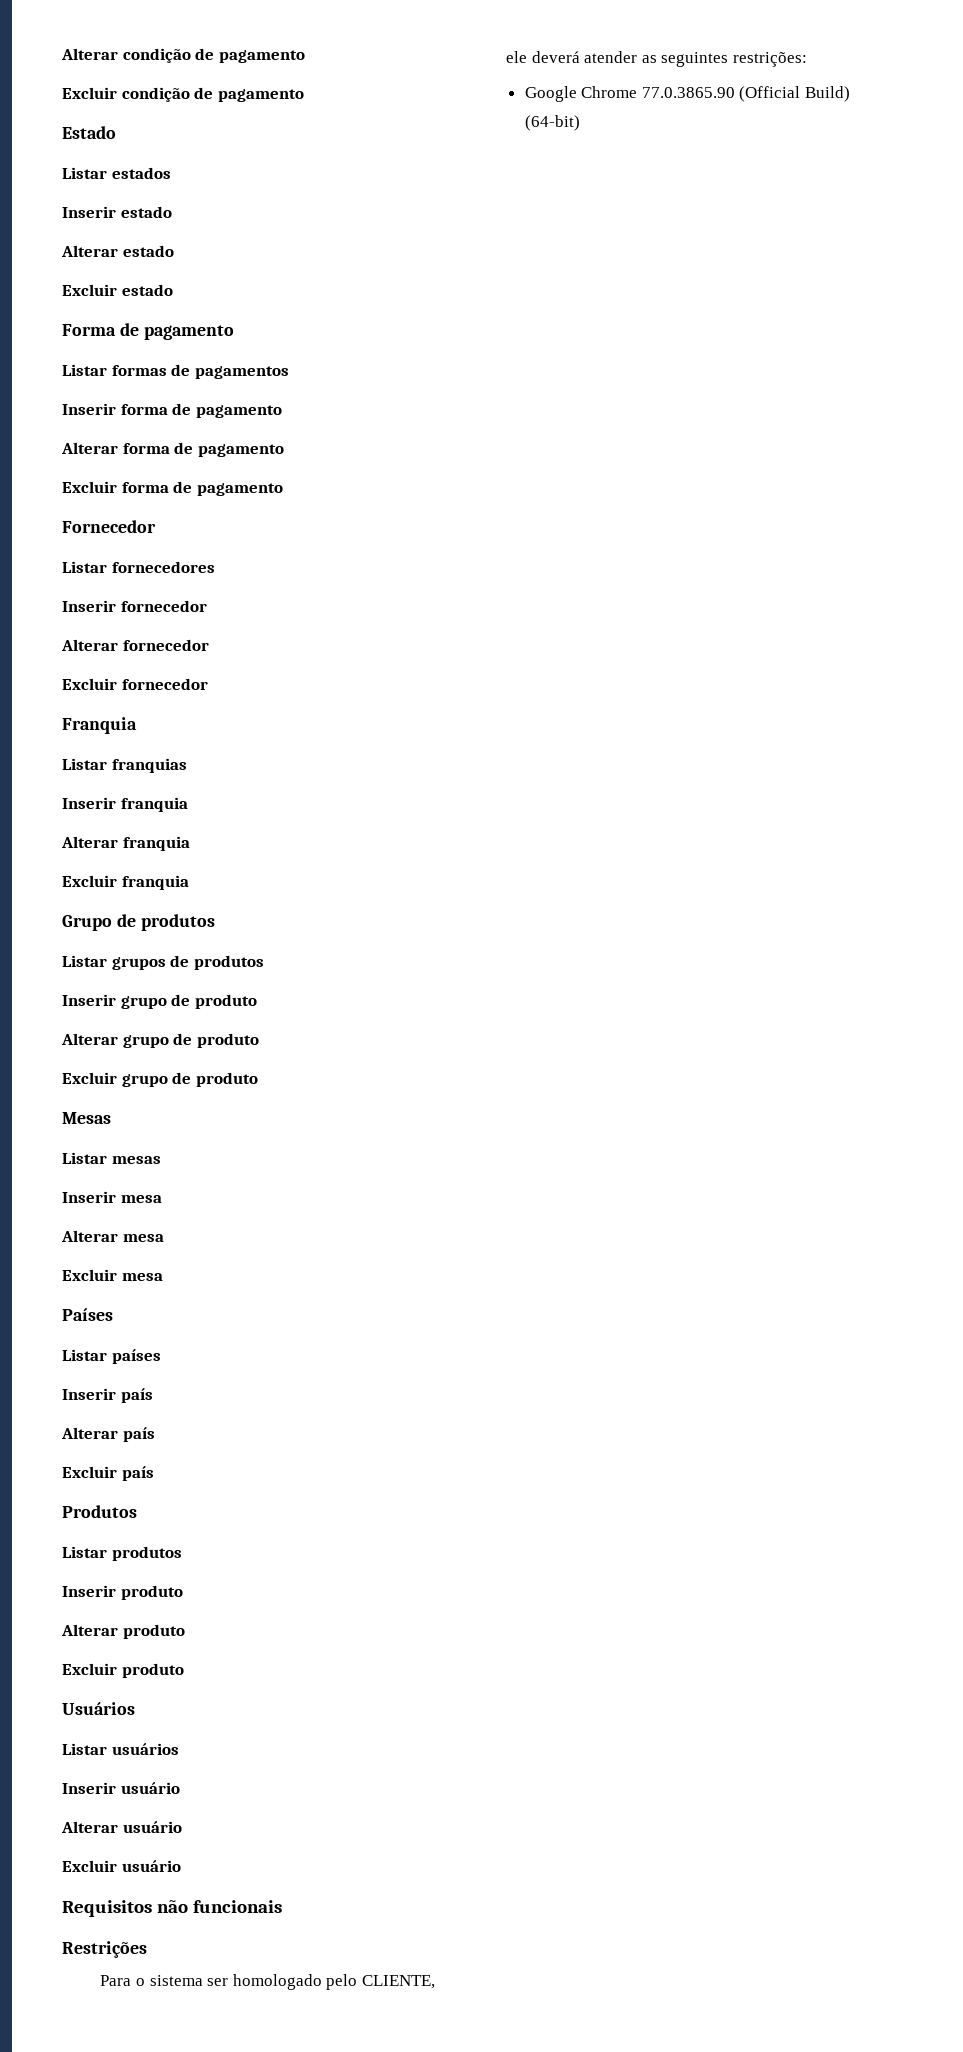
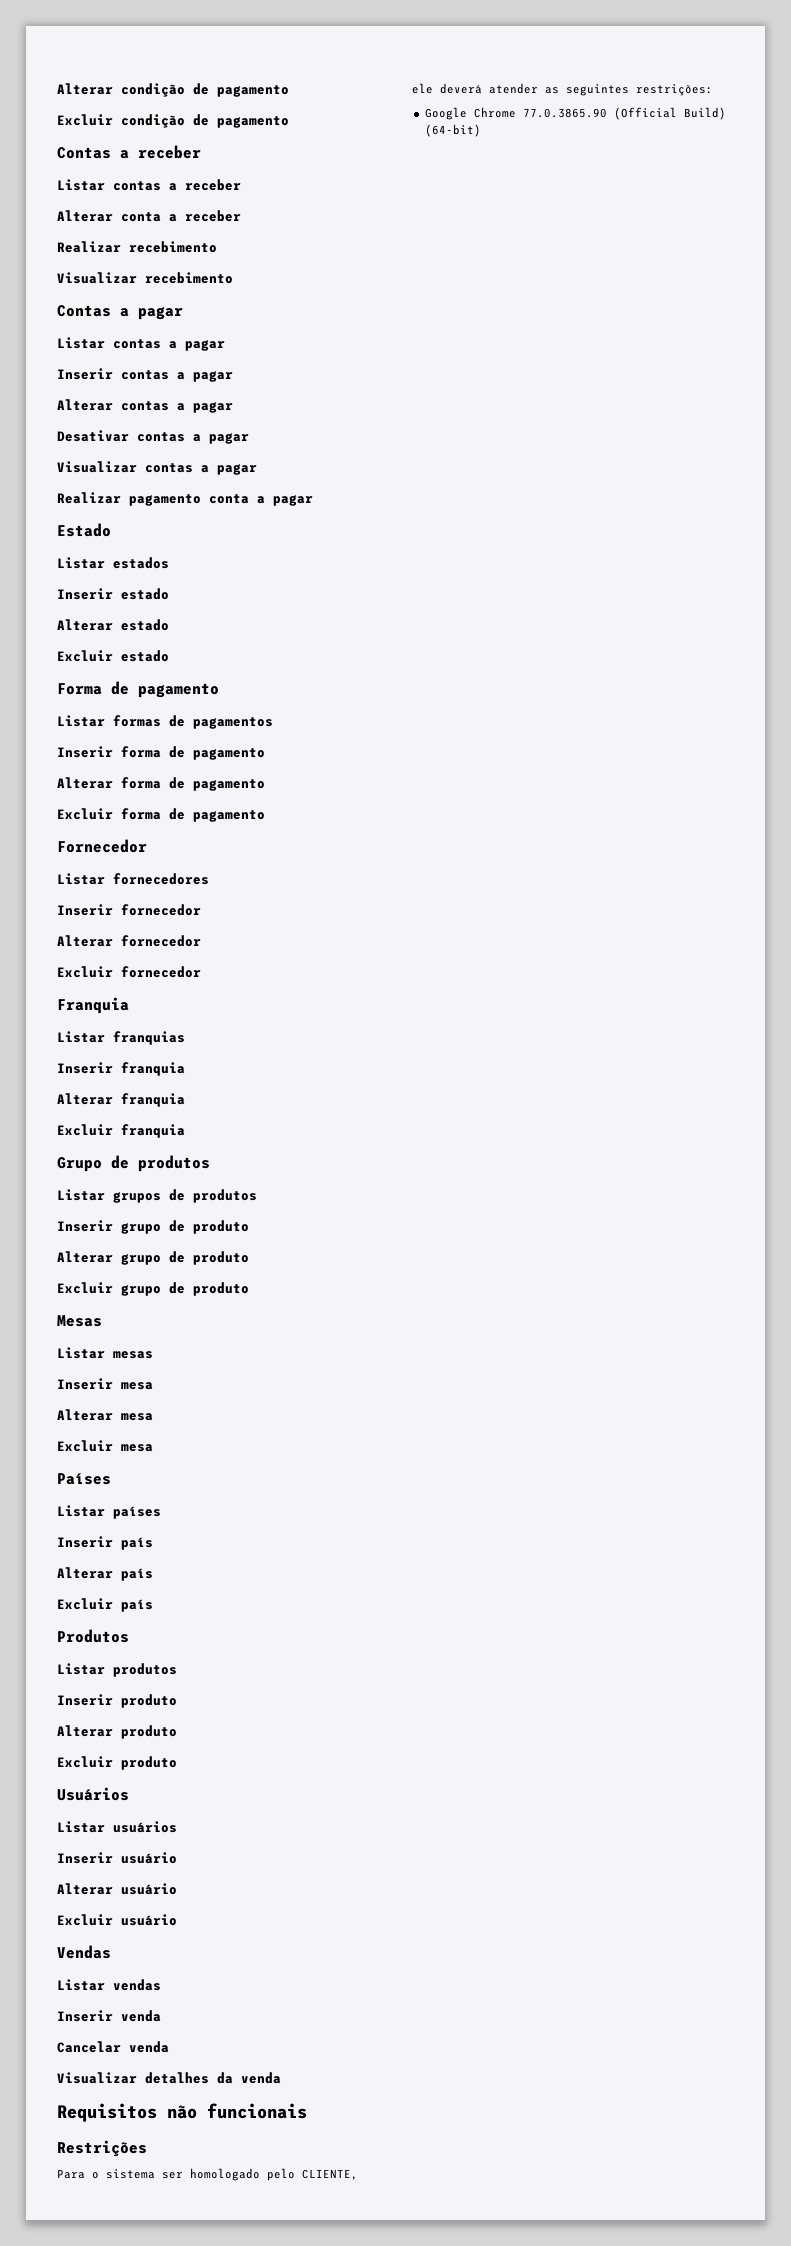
(304, 95) none -> [57,145,201,159] [57,179,241,191] [57,210,241,222] [57,241,217,253] [57,272,233,284] [57,305,183,320] [57,337,225,351] [57,368,233,382] [57,399,233,413] [57,430,249,444] [57,461,257,475] [57,492,313,506] // Contas a receber // Listar contas a receber // Alterar conta a receber // Realizar recebimento // Visualizar recebimento // Contas a pagar // Listar contas a pagar // Inserir contas a pagar // Alterar contas a pagar // Desativar contas a pagar // Visualizar contas a pagar // Realizar pagamento conta a pagar
(181, 1866) none -> [57,1945,111,1959] [57,1979,161,1991] [57,2010,161,2022] [57,2041,169,2053] [57,2072,281,2084] // Vendas // Listar vendas // Inserir venda // Cancelar venda // Visualizar detalhes da venda

